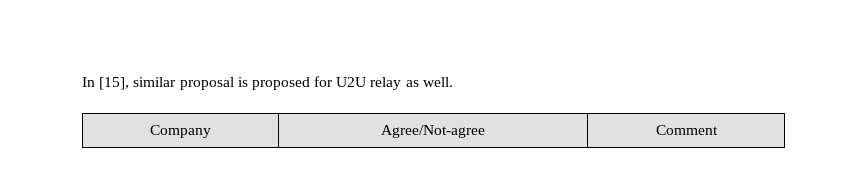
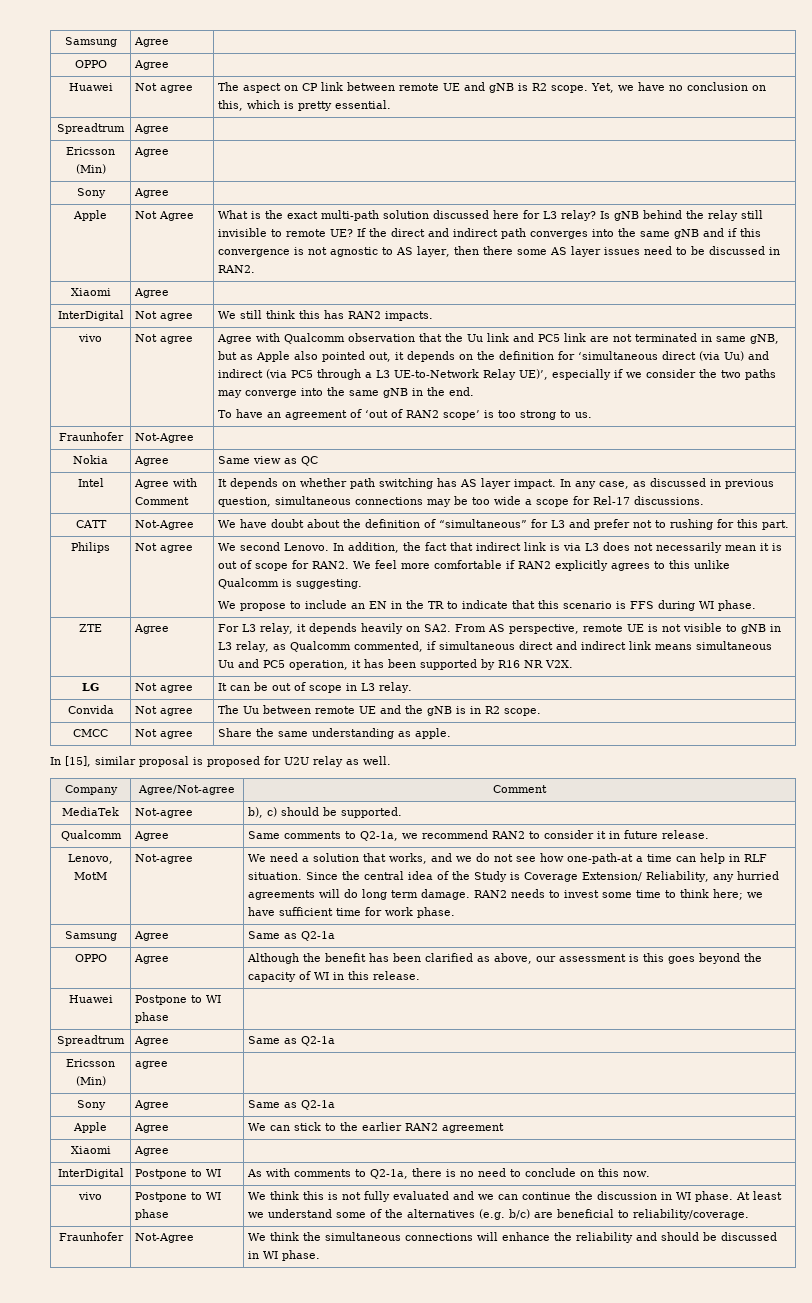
(82, 82) none -> [64,37,117,47] [133,37,169,47] [74,60,107,68] [133,60,169,70] [68,83,113,91] [134,83,193,93] [217,82,766,93] [217,100,391,111] [57,123,125,134] [133,124,169,134] [66,147,115,155] [75,164,106,174] [133,147,169,157] [76,188,106,198] [133,188,169,198] [73,210,107,221] [134,211,194,221] [217,210,763,221] [217,228,761,239] [217,246,780,257] [217,265,255,273] [70,288,111,296] [133,288,169,298] [57,310,124,321] [134,311,193,321] [217,310,433,321] [78,334,102,342] [134,334,193,344] [216,333,779,344] [217,351,769,362] [217,369,776,380] [217,387,474,398] [217,409,592,420] [58,432,124,441] [134,433,194,443] [73,455,108,464] [133,456,169,466] [217,456,318,466] [77,478,104,487] [133,478,197,489] [134,497,189,505] [217,478,774,489] [217,496,704,507] [75,520,107,528] [134,520,194,530] [217,519,789,530] [71,542,110,553] [134,543,193,553] [217,542,782,553] [217,560,730,571] [217,578,362,589] [217,600,756,611] [79,624,102,632] [133,624,169,634] [217,623,781,634] [217,641,772,652] [217,659,573,670] [82,683,99,691] [134,683,193,693] [217,682,412,693] [67,705,114,714] [134,706,193,716] [217,705,541,716] [73,729,108,737] [134,729,193,739] [217,728,451,739] Samsung | Agree | // OPPO | Agree | // Huawei | Not agree | The aspect on CP link between remote UE and gNB is R2 scope. Yet, we have no conclusion on this, which is pretty essential. // Spreadtrum | Agree | // Ericsson (Min) | Agree | // Sony | Agree | // Apple | Not Agree | What is the exact multi-path solution discussed here for L3 relay? Is gNB behind the relay still invisible to remote UE? If the direct and indirect path converges into the same gNB and if this convergence is not agnostic to AS layer, then there some AS layer issues need to be discussed in RAN2. // Xiaomi | Agree | // InterDigital | Not agree | We still think this has RAN2 impacts. // vivo | Not agree | Agree with Qualcomm observation that the Uu link and PC5 link are not terminated in same gNB, but as Apple also pointed out, it depends on the definition for ‘simultaneous direct (via Uu) and indirect (via PC5 through a L3 UE-to-Network Relay UE)’, especially if we consider the two paths may converge into the same gNB in the end. // To have an agreement of ‘out of RAN2 scope’ is too strong to us. // Fraunhofer | Not-Agree | // Nokia | Agree | Same view as QC // Intel | Agree with Comment | It depends on whether path switching has AS layer impact. In any case, as discussed in previous question, simultaneous connections may be too wide a scope for Rel-17 discussions. // CATT | Not-Agree | We have doubt about the definition of “simultaneous” for L3 and prefer not to rushing for this part. // Philips | Not agree | We second Lenovo. In addition, the fact that indirect link is via L3 does not necessarily mean it is out of scope for RAN2. We feel more comfortable if RAN2 explicitly agrees to this unlike Qualcomm is suggesting. // We propose to include an EN in the TR to indicate that this scenario is FFS during WI phase. // ZTE | Agree | For L3 relay, it depends heavily on SA2. From AS perspective, remote UE is not visible to gNB in L3 relay, as Qualcomm commented, if simultaneous direct and indirect link means simultaneous Uu and PC5 operation, it has been supported by R16 NR V2X. // LG | Not agree | It can be out of scope in L3 relay. // Convida | Not agree | The Uu between remote UE and the gNB is in R2 scope. // CMCC | Not agree | Share the same understanding as apple. //
(718, 130) none -> [62,807,119,816] [134,808,193,818] [247,807,402,818] [60,830,122,841] [133,831,169,841] [247,830,709,841] [68,854,113,864] [74,872,107,880] [134,854,193,864] [247,853,767,864] [247,871,779,882] [247,889,763,900] [247,907,455,918] [64,931,117,941] [133,931,169,941] [247,931,335,941] [74,954,107,962] [133,954,169,964] [246,953,762,964] [247,971,420,982] [68,995,113,1003] [134,995,221,1005] [134,1012,169,1023] [57,1035,125,1046] [133,1036,169,1046] [247,1036,335,1046] [66,1059,115,1067] [75,1076,106,1086] [134,1061,168,1069] [76,1100,106,1110] [133,1100,169,1110] [247,1100,335,1110] [73,1122,107,1133] [133,1123,169,1133] [247,1122,504,1133] [70,1146,111,1154] [133,1146,169,1156] [57,1168,124,1179] [134,1169,221,1179] [246,1168,650,1179] [78,1192,102,1200] [134,1192,221,1202] [134,1209,169,1220] [247,1191,782,1202] [247,1209,749,1220] [58,1232,124,1241] [134,1233,194,1243] [247,1232,777,1243] [247,1250,320,1261] // MediaTek | Not-agree | b), c) should be supported. // Qualcomm | Agree | Same comments to Q2-1a, we recommend RAN2 to consider it in future release. // Lenovo, MotM | Not-agree | We need a solution that works, and we do not see how one-path-at a time can help in RLF situation. Since the central idea of the Study is Coverage Extension/ Reliability, any hurried agreements will do long term damage. RAN2 needs to invest some time to think here; we have sufficient time for work phase. // Samsung | Agree | Same as Q2-1a // OPPO | Agree | Although the benefit has been clarified as above, our assessment is this goes beyond the capacity of WI in this release. // Huawei | Postpone to WI phase | // Spreadtrum | Agree | Same as Q2-1a // Ericsson (Min) | agree | // Sony | Agree | Same as Q2-1a // Apple | Agree | We can stick to the earlier RAN2 agreement // Xiaomi | Agree | // InterDigital | Postpone to WI | As with comments to Q2-1a, there is no need to conclude on this now. // vivo | Postpone to WI phase | We think this is not fully evaluated and we can continue the discussion in WI phase. At least we understand some of the alternatives (e.g. b/c) are beneficial to reliability/coverage. // Fraunhofer | Not-Agree | We think the simultaneous connections will enhance the reliability and should be discussed in WI phase.

